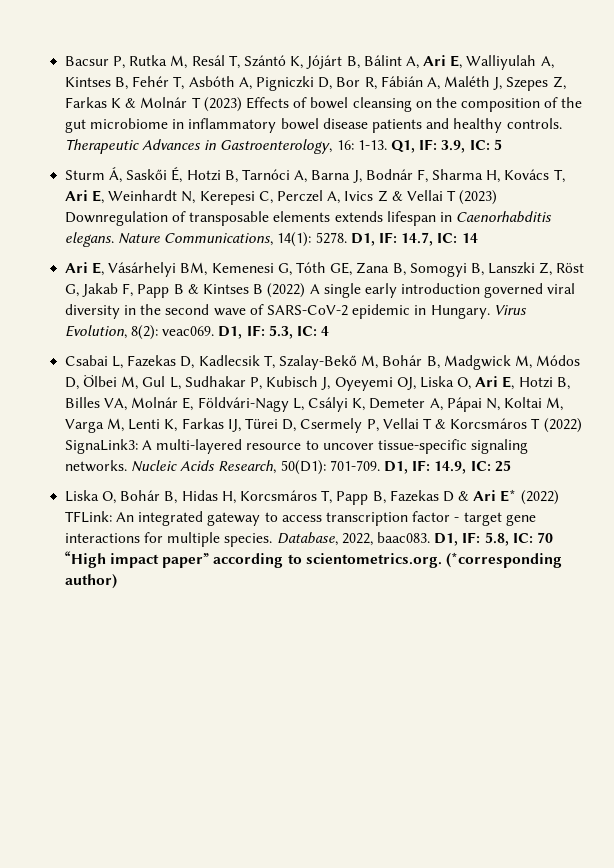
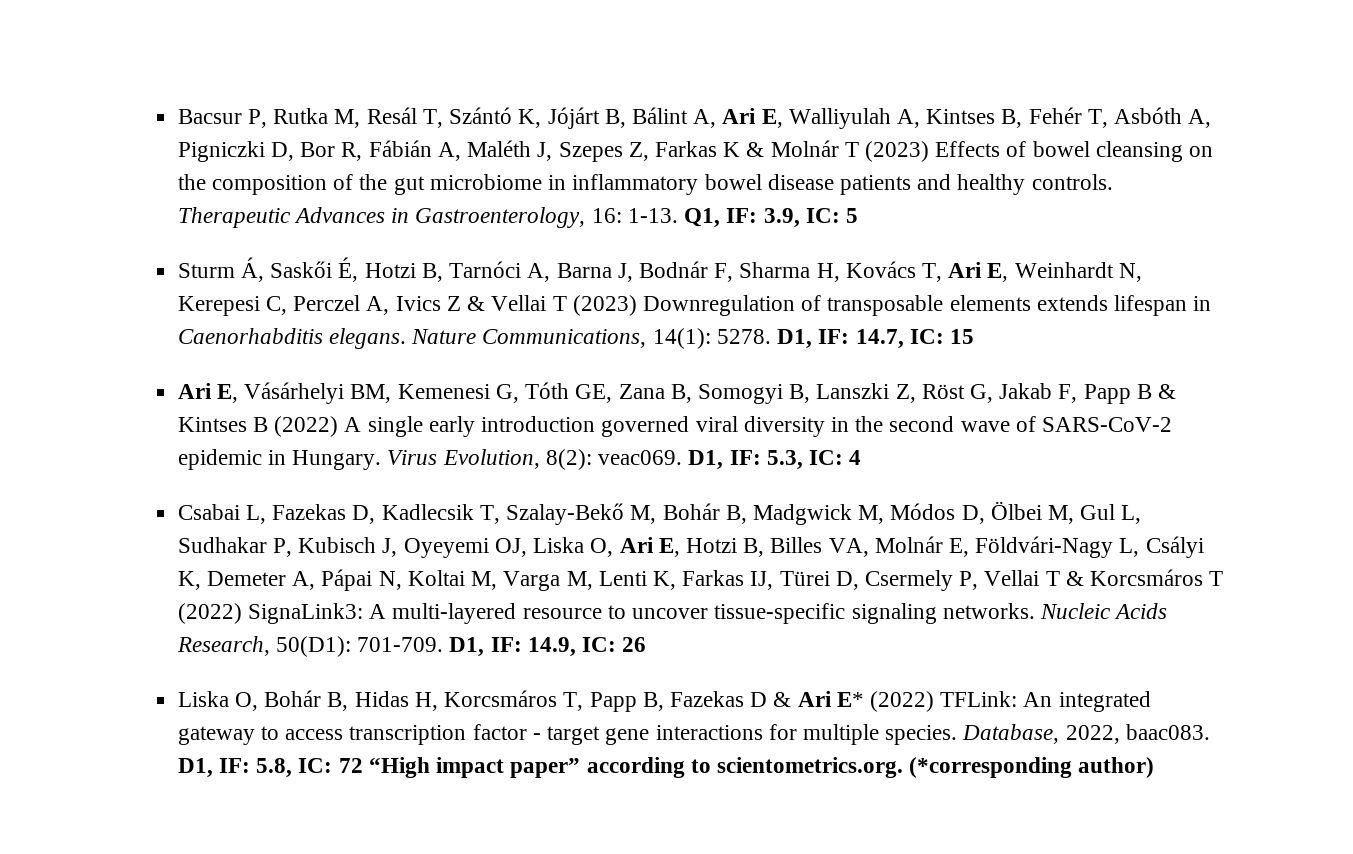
[461,233,478,243] 14 -> [949,329,974,344] 15
[494,460,511,472] 25 -> [622,637,647,652] 26
[536,532,553,543] 70 -> [338,758,363,773] 72

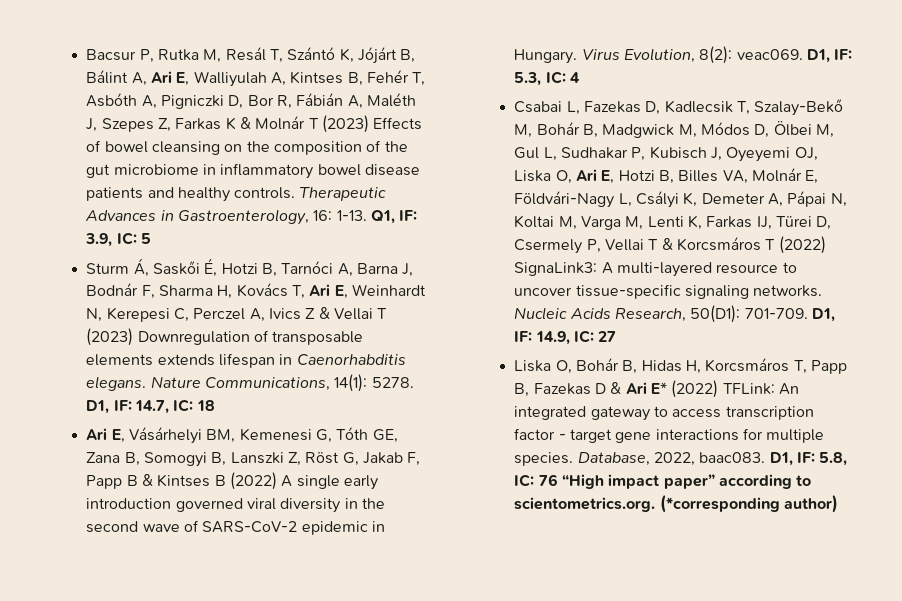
[949,329,974,344] 15 -> [196,400,215,411] 18
[622,637,647,652] 26 -> [598,331,617,342] 27
[338,758,363,773] 72 -> [538,474,558,486] 76

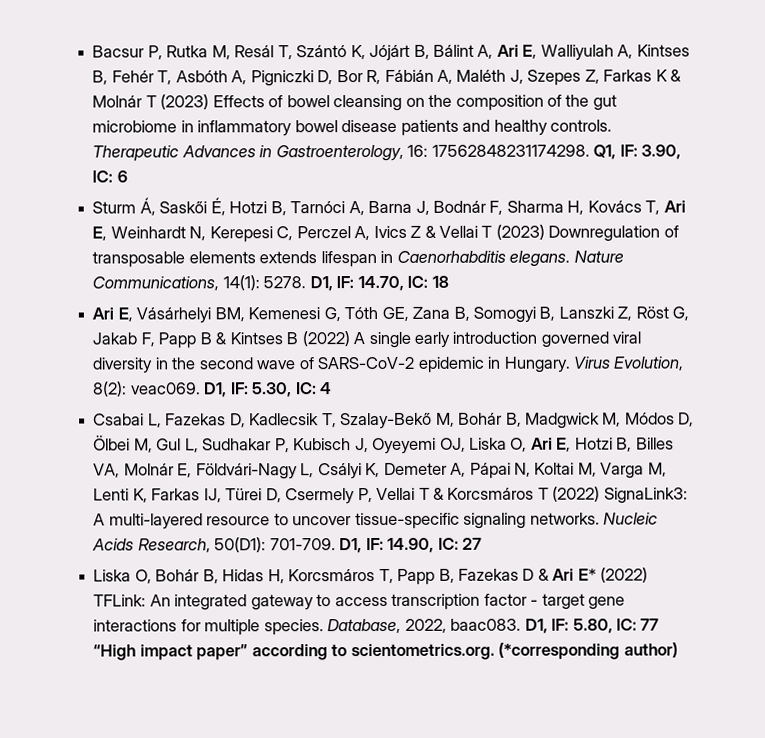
[336,210,367,221] 1-13. -> [431,144,590,157] 17562848231174298.
[85,232,152,247] 3.9, IC: 5 -> [641,144,682,160] [92,170,128,183] 3.90, IC: 6
[135,400,170,414] 14.7, -> [357,275,404,292] 14.70,
[514,72,542,86] 5.3, -> [252,382,293,398] 5.30,
[535,331,570,345] 14.9, -> [387,537,435,553] 14.90,
[819,452,848,466] [514,474,558,487] 5.8, IC: 76 -> [572,618,660,634] 5.80, IC: 77

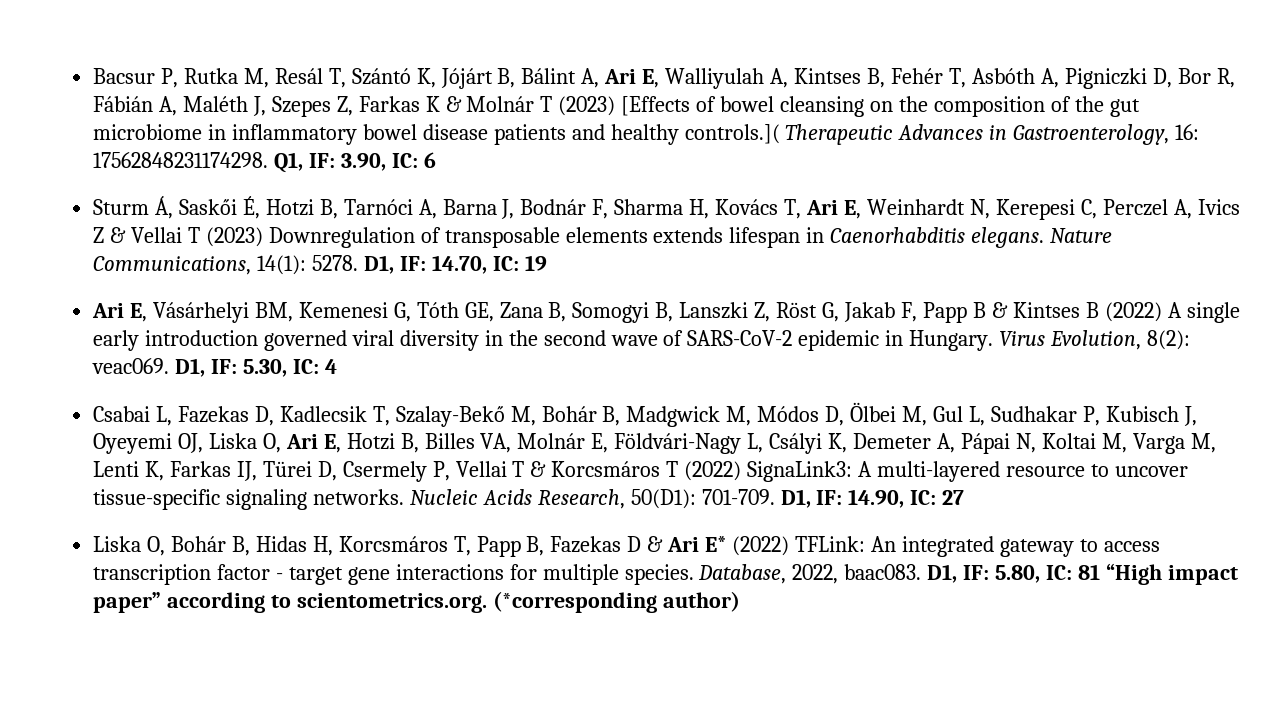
[212,95,265,108] Effects -> [621,96,691,116] [Effects
[550,119,613,132] controls. -> [684,124,780,144] controls.](
[431,275,449,288] 18 -> [524,255,547,271] 19
[640,618,660,631] 77 -> [1078,564,1101,580] 81

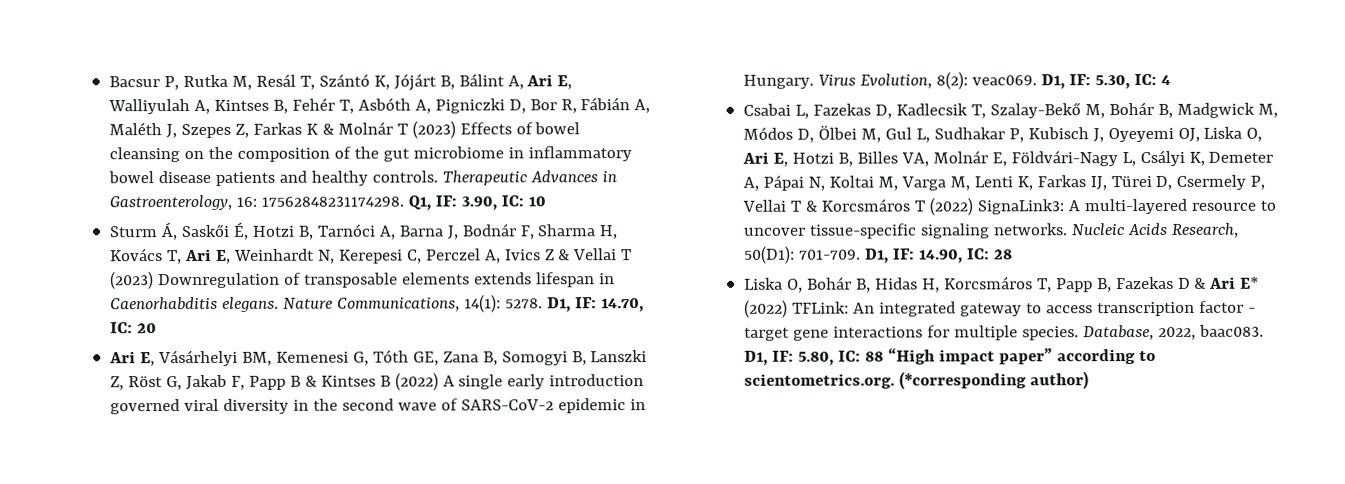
[621,96,691,116] [Effects -> [459,122,512,135] Effects
[684,124,780,144] controls.]( -> [371,170,438,183] controls.
[423,152,436,168] 6 -> [527,196,546,207] 10
[524,255,547,271] 19 -> [136,323,157,334] 20
[942,490,965,505] 27 -> [993,249,1013,260] 28
[1078,564,1101,580] 81 -> [864,351,884,362] 88

